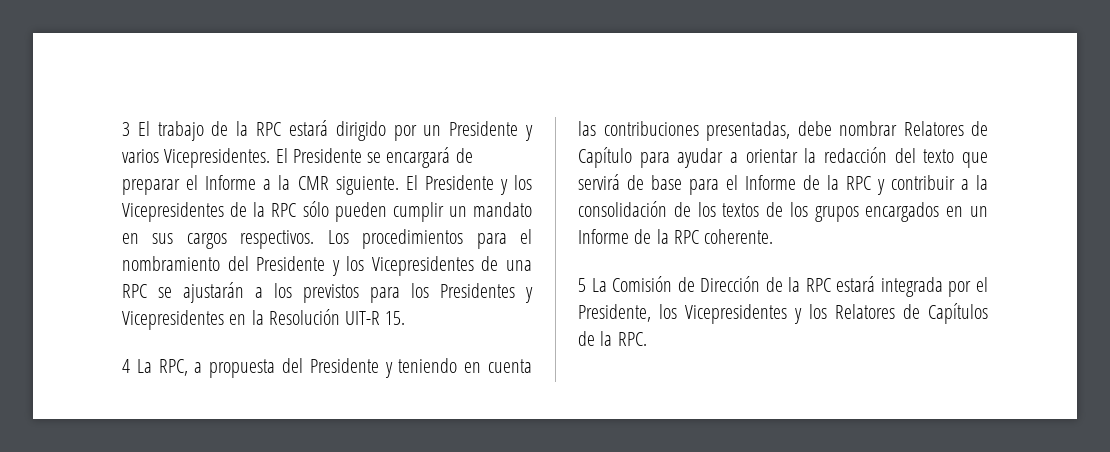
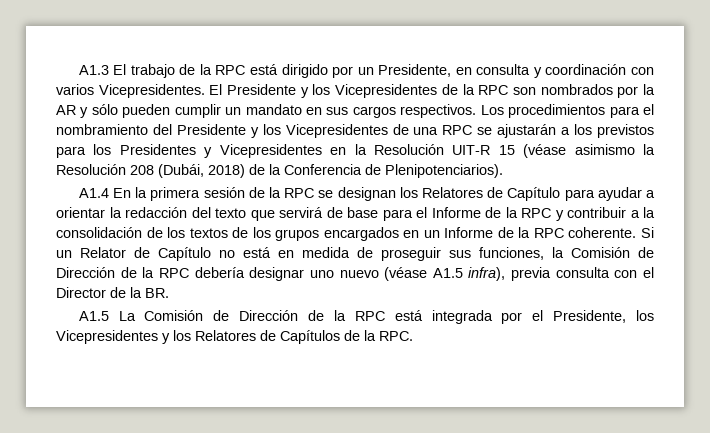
[122,122,130,136] 3 -> [78,65,109,75] A1.3
[288,120,328,136] estará -> [250,64,279,75] está
[449,121,533,141] [122,147,473,168] [122,175,399,195] Presidente y varios Vicepresidentes. El Presidente se encargará de preparar el Informe a la CMR siguiente. -> [378,64,654,78] [56,84,205,98] Presidente, en consulta y coordinación con varios Vicepresidentes.
(297, 210) none -> [512,84,655,98] [56,105,89,118] son nombrados por la AR y
[385,311,406,325] [122,358,532,378] [578,121,897,141] 15. // 4 La RPC, a propuesta del Presidente y teniendo en cuenta las contribuciones presentadas, debe nombrar -> [498,144,655,158] [56,164,503,178] [78,187,418,201] 15 (véase asimismo la Resolución 208 (Dubái, 2018) de la Conferencia de Plenipotenciarios). // A1.4 En la primera sesión de la RPC se designan los
[578,278,586,292] // 5 -> [641,227,655,238] [56,247,654,261] [56,267,654,281] [56,287,169,298] [78,311,109,321] Si un Relator de Capítulo no está en medida de proseguir sus funciones, la Comisión de Dirección de la RPC debería designar uno nuevo (véase A1.5 infra), previa consulta con el Director de la BR. // A1.5
[836,276,876,292] estará -> [394,310,423,321] está

